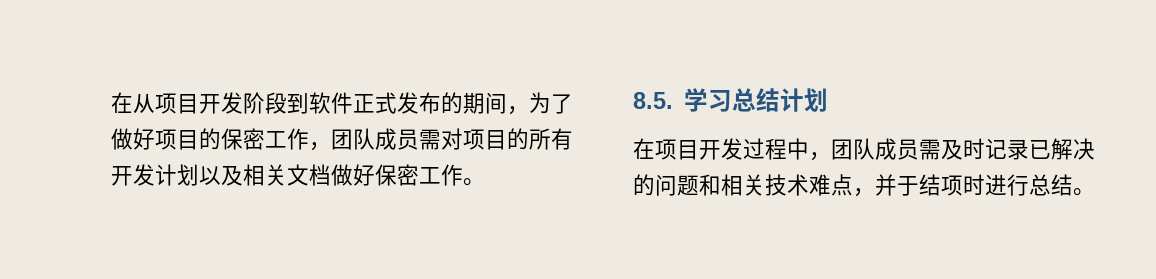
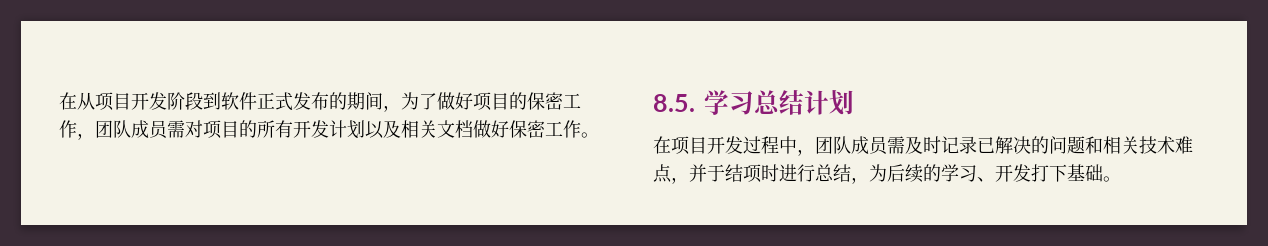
(1073, 185) none -> [851,164,1103,184] ，为后续的学习、开发打下基础

